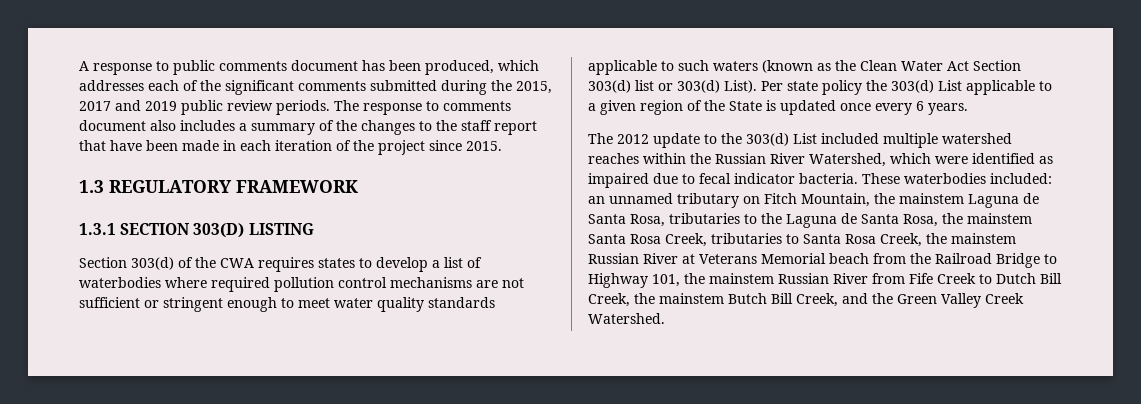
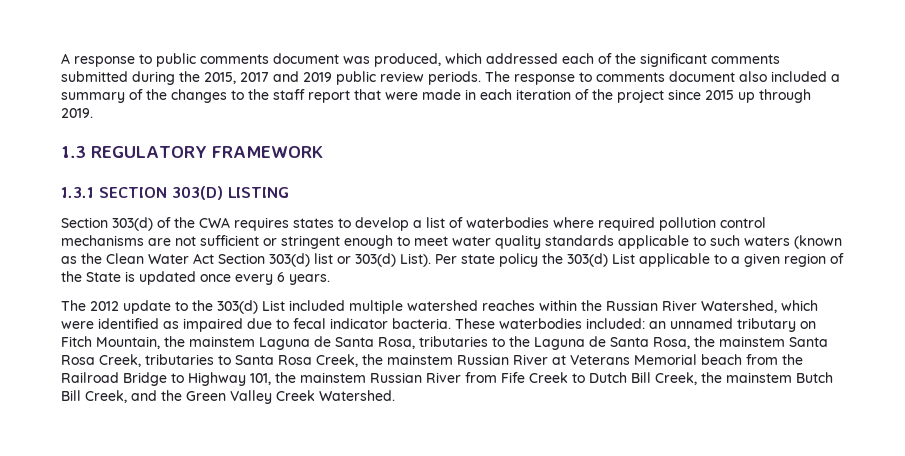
[362,60,421,71] has been -> [343,56,370,64] was
[79,80,144,91] addresses -> [486,53,558,64] addressed
[180,120,235,131] includes -> [771,71,827,82] included
[110,140,178,151] have been -> [385,92,418,100] were
[466,141,502,151] 2015. -> [705,89,811,103] [61,108,93,118] 2015 up through 2019.

